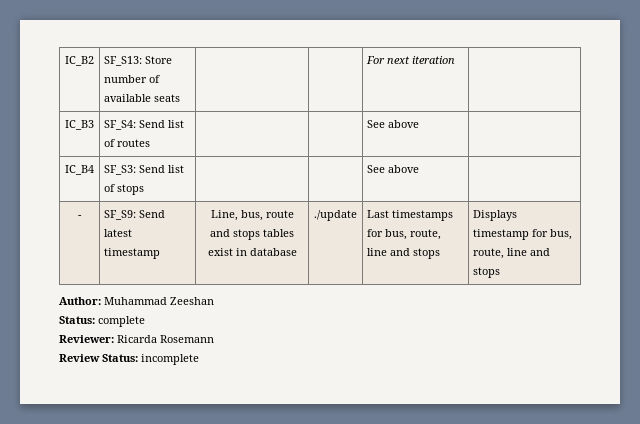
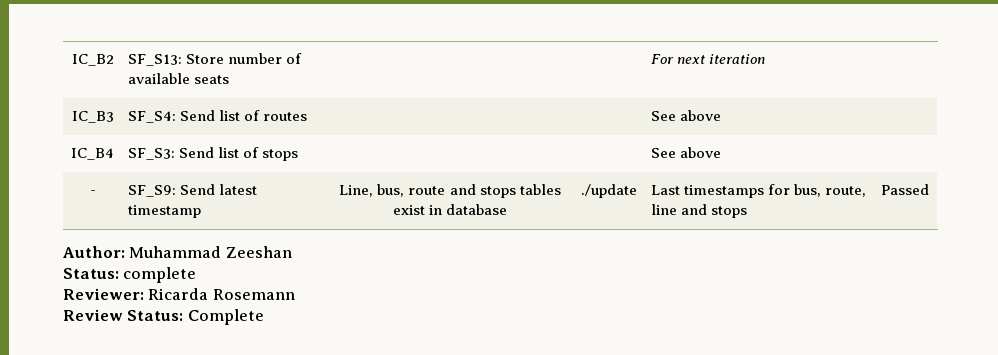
[473,210,518,221] [473,229,573,240] [473,248,551,259] [473,267,501,278] Displays timestamp for bus, route, line and stops -> [881,184,930,195] Passed
[141,354,199,365] incomplete -> [187,309,264,325] Complete

